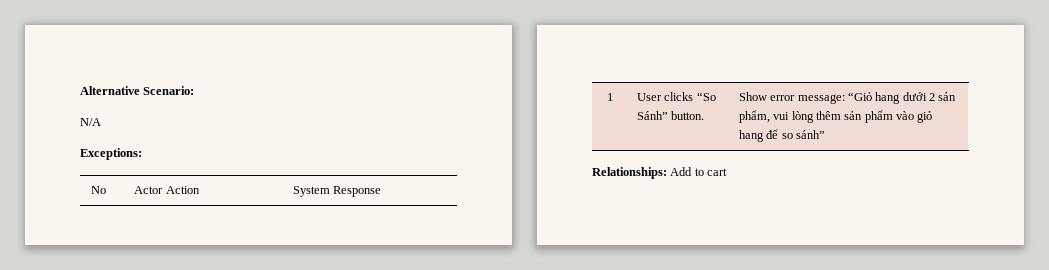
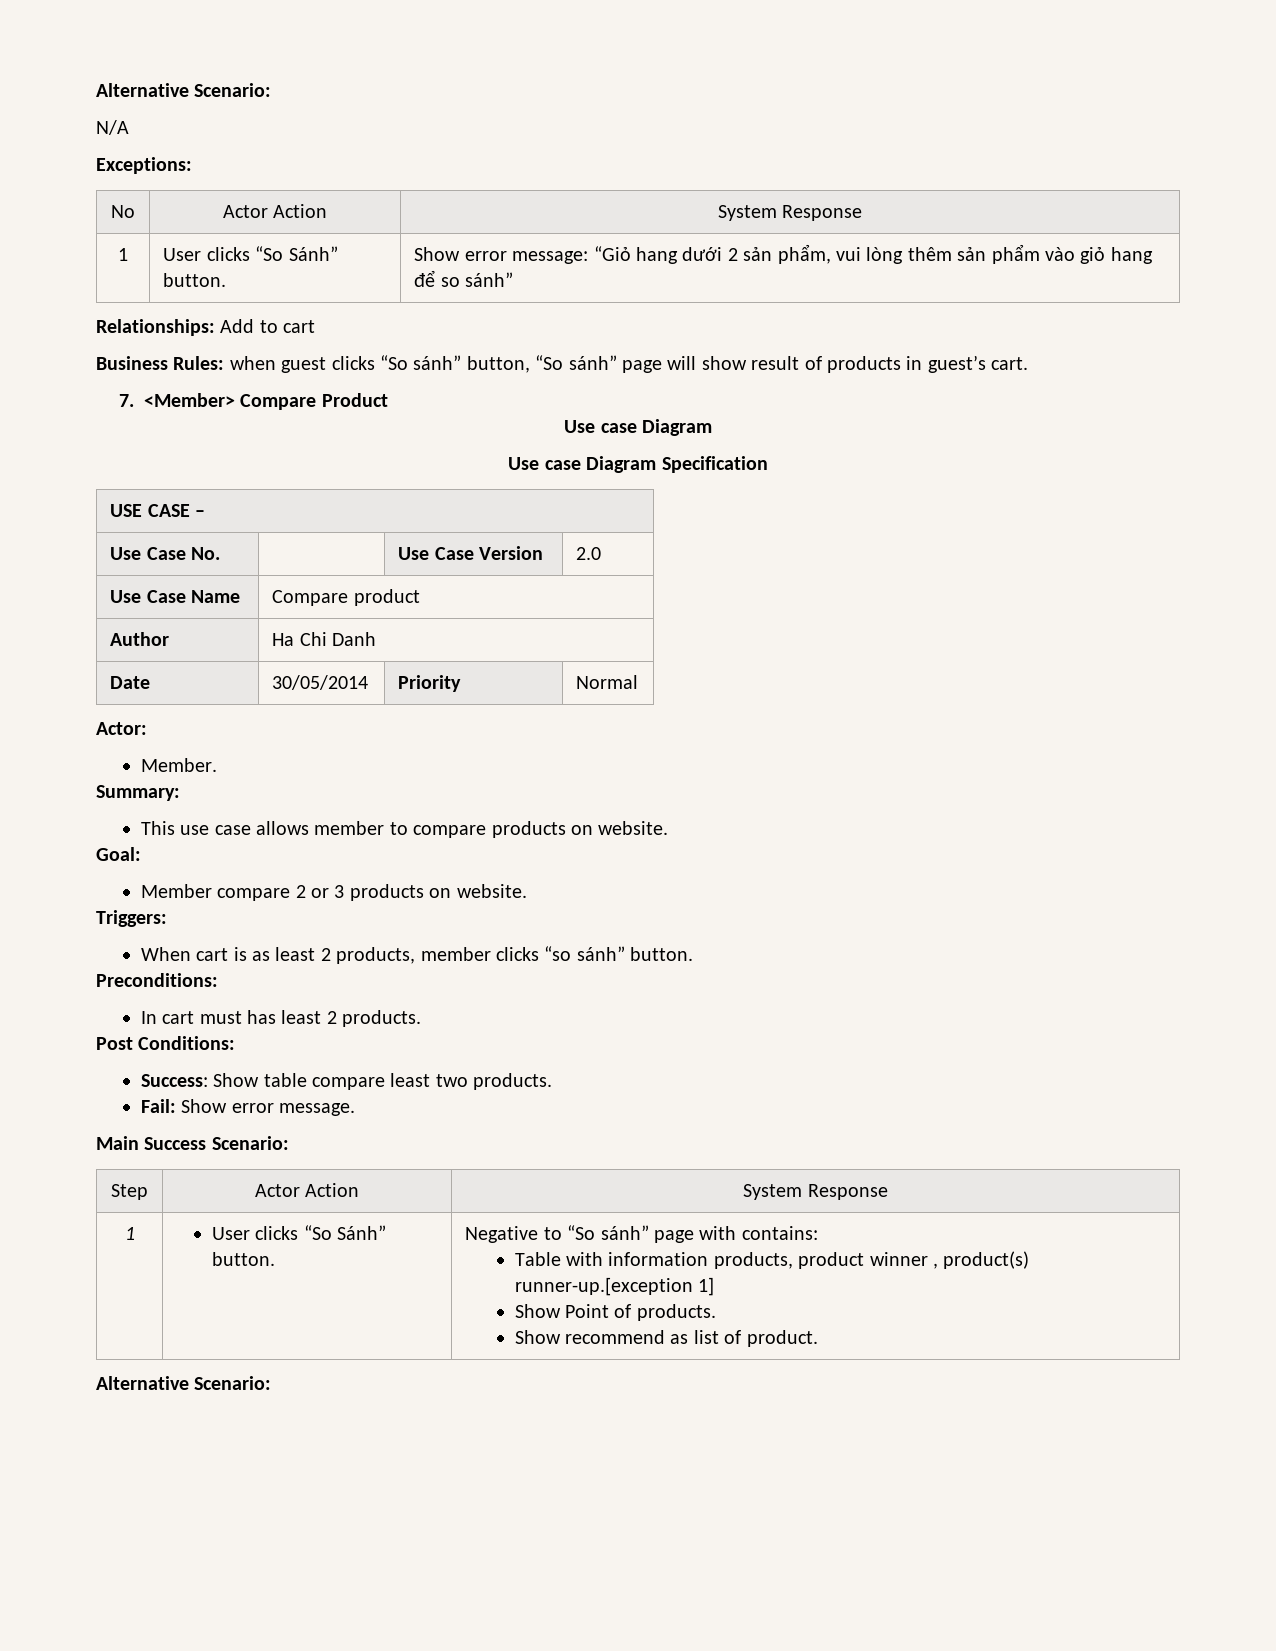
(728, 172) none -> [96,355,1029,373] [118,393,388,410] [564,419,712,436] [508,456,768,473] [110,504,206,517] [110,547,221,560] [398,546,544,560] [576,547,602,560] [110,590,241,603] [272,589,420,606] [110,632,170,646] [272,632,377,646] [110,676,151,689] [272,675,369,690] [398,675,462,692] [576,675,639,689] [96,722,147,735] [140,758,217,772] [96,785,180,801] [140,821,669,838] [96,847,141,861] [140,884,527,901] [96,910,167,927] [140,946,694,964] [96,973,218,987] [140,1010,422,1027] [96,1036,236,1050] [140,1073,553,1090] [140,1099,355,1116] [96,1136,289,1150] [111,1184,148,1200] [254,1183,360,1197] [743,1184,888,1200] [124,1227,135,1240] [211,1225,387,1240] [211,1252,275,1266] [465,1225,818,1243] [514,1251,1030,1269] [514,1277,715,1296] [514,1304,716,1321] [514,1330,818,1347] [96,1376,272,1390] // Business Rules: when guest clicks “So sánh” button, “So sánh” page will show result of products in guest’s cart. // 7. <Member> Compare Product // Use case Diagram // Use case Diagram Specification // USE CASE – // Use Case No. | | Use Case Version | 2.0 // Use Case Name | Compare product // Author | Ha Chi Danh // Date | 30/05/2014 | Priority | Normal // Actor: // Member. // Summary: // This use case allows member to compare products on website. // Goal: // Member compare 2 or 3 products on website. // Triggers: // When cart is as least 2 products, member clicks “so sánh” button. // Preconditions: // In cart must has least 2 products. // Post Conditions: // Success: Show table compare least two products. // Fail: Show error message. // Main Success Scenario: // Step | Actor Action | System Response // 1 | User clicks “So Sánh” button. | Negative to “So sánh” page with contains: // Table with information products, product winner , product(s) runner-up.[exception 1] // Show Point of products. // Show recommend as list of product. // Alternative Scenario:

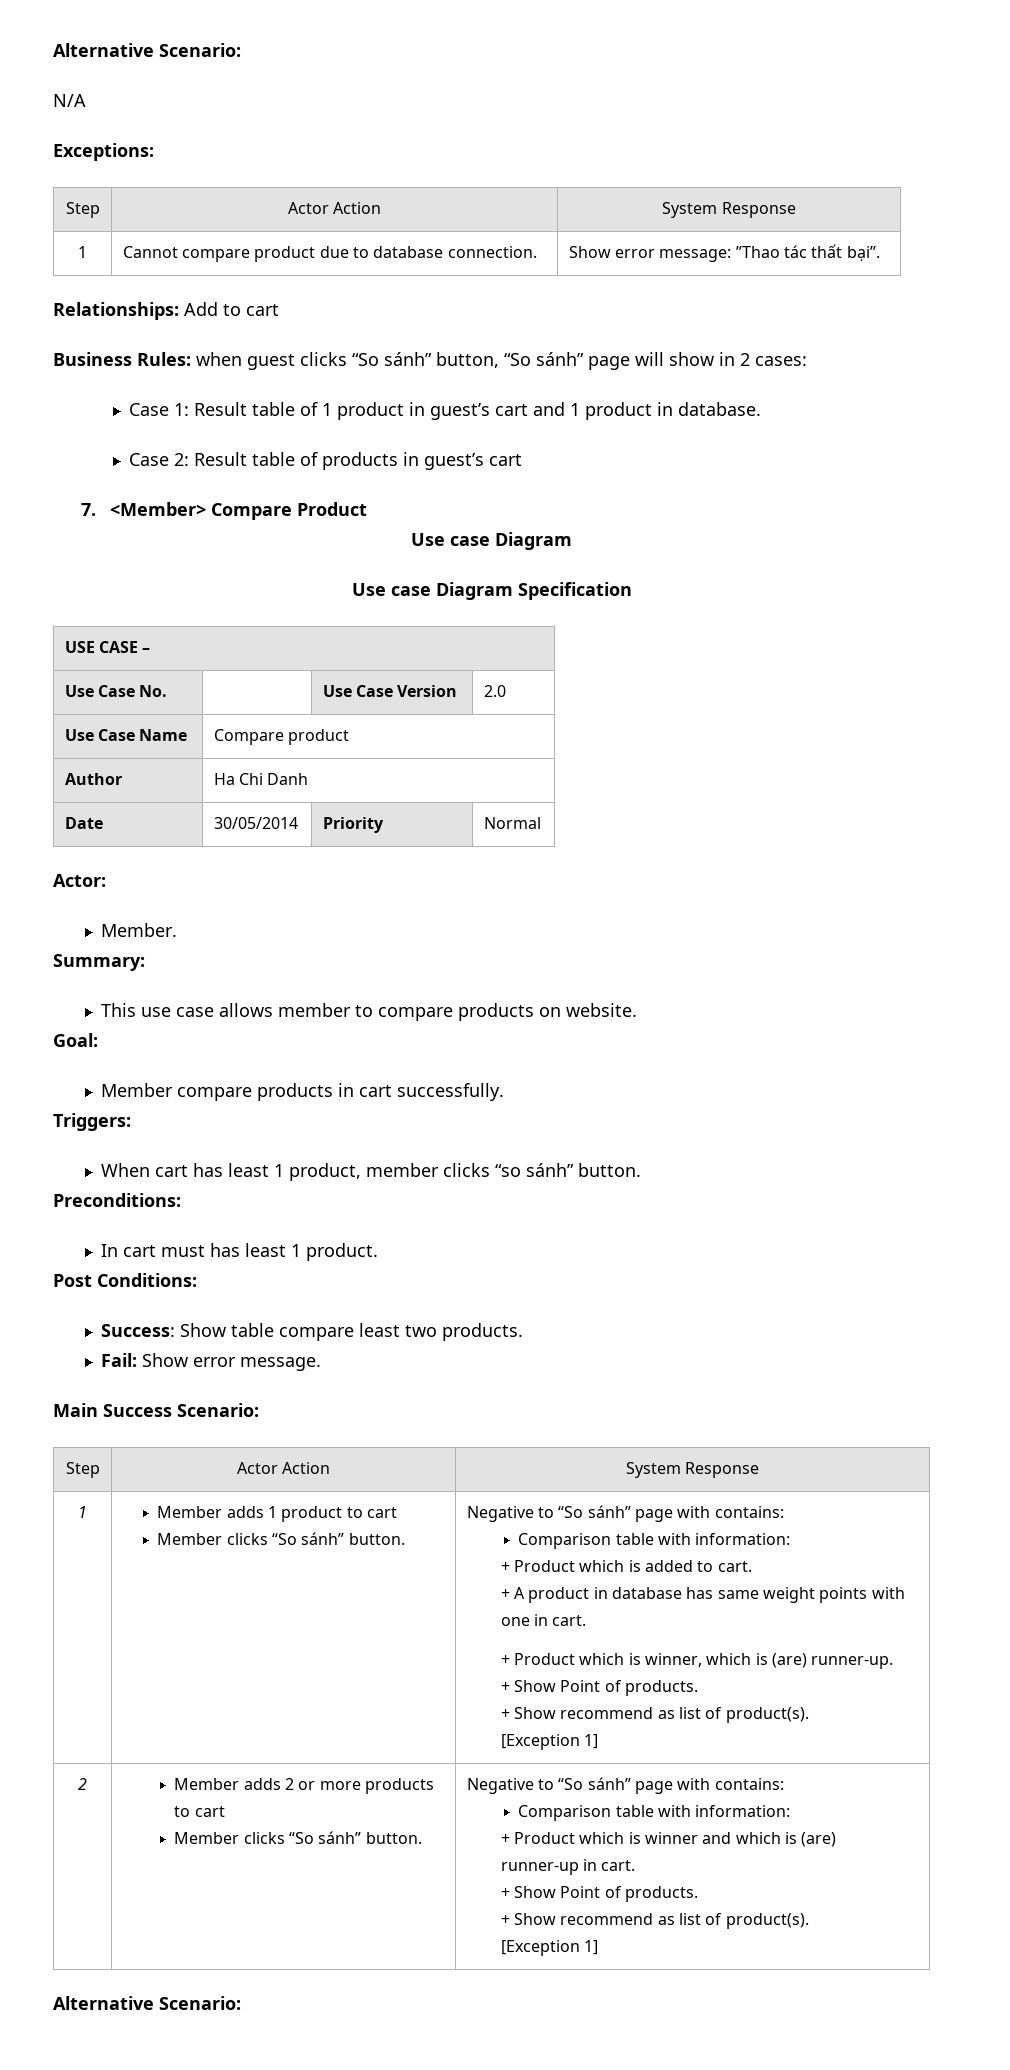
[111,205,135,218] [222,204,328,218] [717,205,863,221] [118,248,128,261] [163,246,338,261] [163,273,227,287] [414,244,1153,264] [414,270,514,287] No | Actor Action | System Response // 1 | User clicks “So Sánh” button. | Show error message: “Giỏ hang dưới 2 sản phẩm, vui lòng thêm sản phẩm vào giỏ hang để so sánh” -> [65,202,100,218] [287,202,382,214] [662,202,796,218] [78,246,87,258] [122,246,537,262] [568,244,880,262] Step | Actor Action | System Response // 1 | Cannot compare product due to database connection. | Show error message: ”Thao tác thất bại”.
[751,356,800,370] result -> [719,352,807,366] [129,402,762,420] [129,452,296,466] in 2 cases: // Case 1: Result table of 1 product in guest’s cart and 1 product in database. // Case 2: Result table
[991,357,1029,370] cart. -> [489,454,523,466] cart
[295,884,527,901] [96,910,167,927] [140,947,416,964] 2 or 3 products on website. // Triggers: // When cart is as least 2 products, -> [257,1083,505,1101] [53,1113,131,1131] [101,1163,362,1181] products in cart successfully. // Triggers: // When cart has least 1 product,
[326,1010,422,1027] 2 products. -> [291,1243,379,1261] 1 product.
[211,1225,387,1240] [211,1252,275,1266] [465,1225,818,1243] [514,1251,1030,1269] [514,1277,715,1296] [514,1304,716,1321] [514,1330,818,1347] User clicks “So Sánh” button. | Negative to “So sánh” page with contains: // Table with information products, product winner , product(s) runner-up.[exception 1] // Show Point of products. // Show recommend as list of product. -> [157,1506,397,1522] [157,1532,405,1545] [466,1505,784,1522] [518,1533,791,1549] [500,1560,752,1572] [500,1587,905,1603] [500,1614,587,1626] [500,1653,894,1669] [500,1680,698,1696] [500,1707,809,1723] [500,1734,599,1750] [78,1778,87,1790] [174,1778,434,1794] [174,1806,225,1817] [174,1831,422,1844] [466,1777,784,1794] [518,1805,791,1821] [500,1832,837,1847] [500,1859,636,1875] [500,1886,698,1902] [500,1913,809,1929] [500,1940,599,1956] Member adds 1 product to cart // Member clicks “So sánh” button. | Negative to “So sánh” page with contains: // Comparison table with information: // + Product which is added to cart. // + A product in database has same weight points with one in cart. // + Product which is winner, which is (are) runner-up. // + Show Point of products. // + Show recommend as list of product(s). // [Exception 1] // 2 | Member adds 2 or more products to cart // Member clicks “So sánh” button. | Negative to “So sánh” page with contains: // Comparison table with information: // + Product which is winner and which is (are) runner-up in cart. // + Show Point of products. // + Show recommend as list of product(s). // [Exception 1]

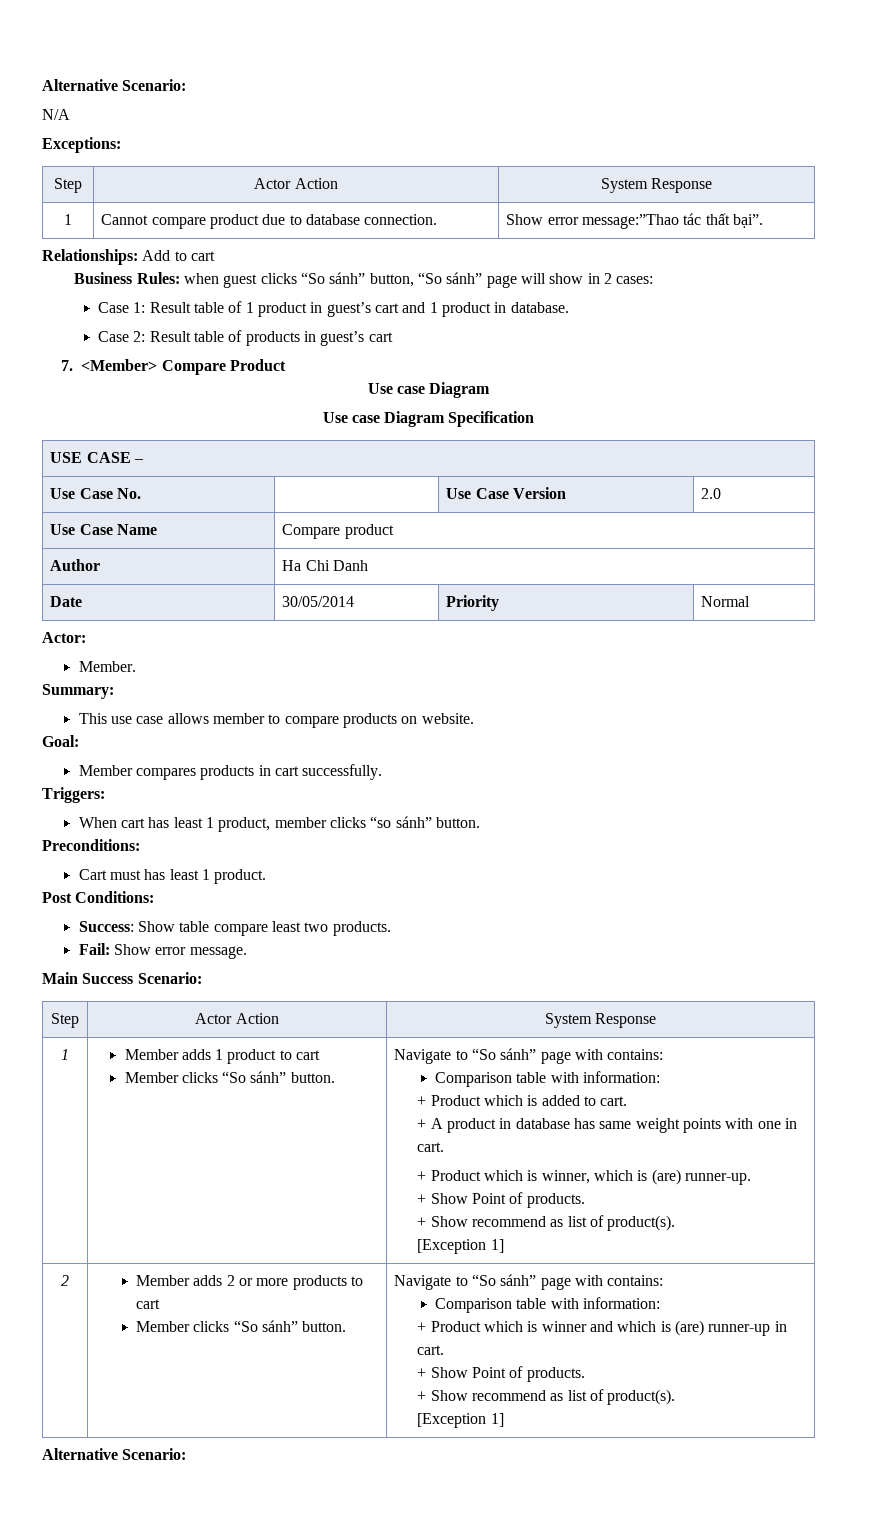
[659,246,780,262] message: ”Thao -> [582,214,680,229] message:”Thao
[177,1087,253,1101] compare -> [136,768,197,780] compares
[101,1244,157,1257] In cart -> [78,869,107,880] Cart
[466,1506,534,1522] Negative -> [394,1049,452,1064] Navigate
[466,1778,534,1794] Negative -> [394,1275,452,1290] Navigate

